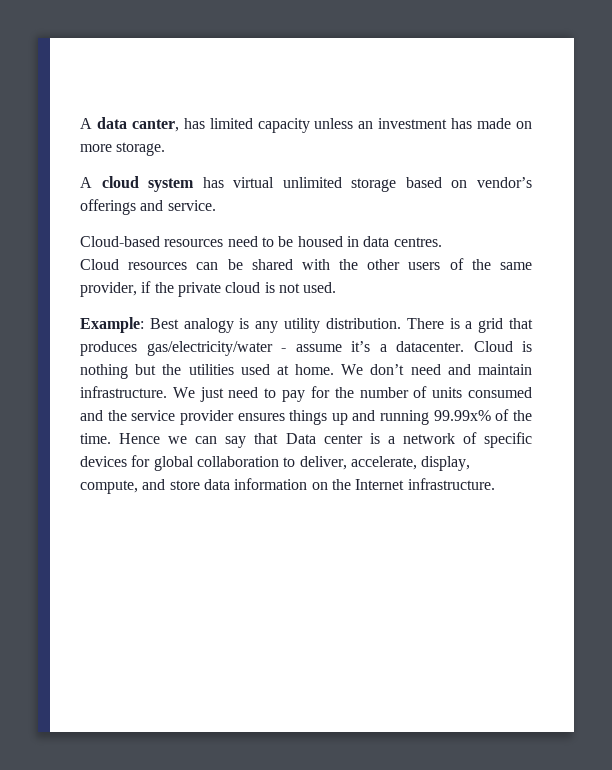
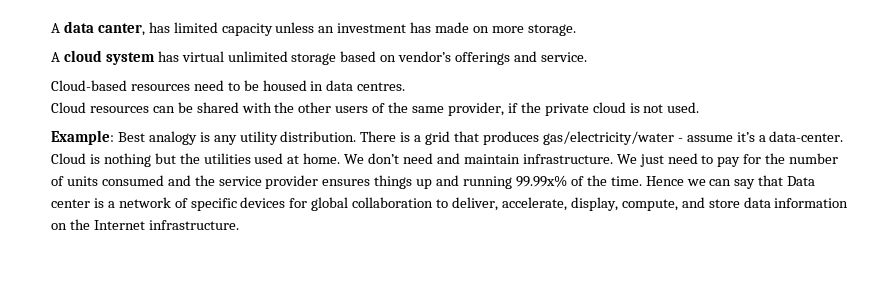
[396,341,464,352] datacenter. -> [769,131,844,142] data-center.

